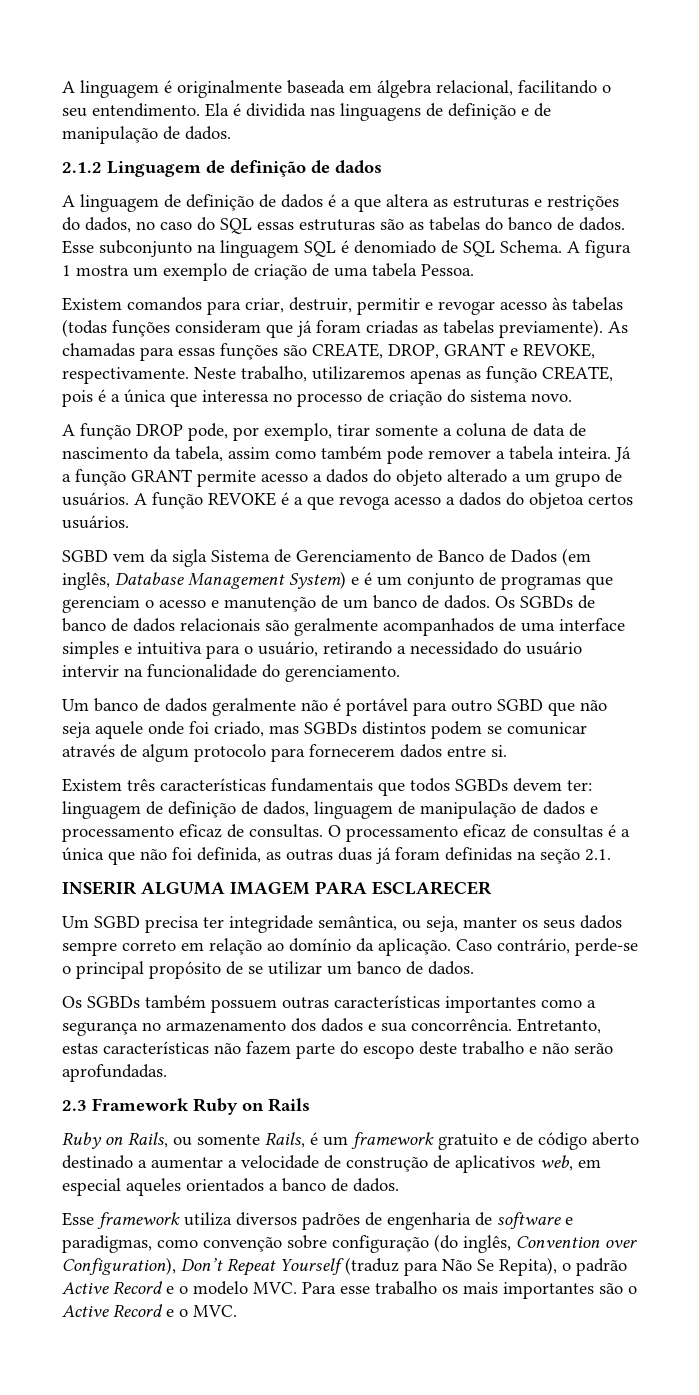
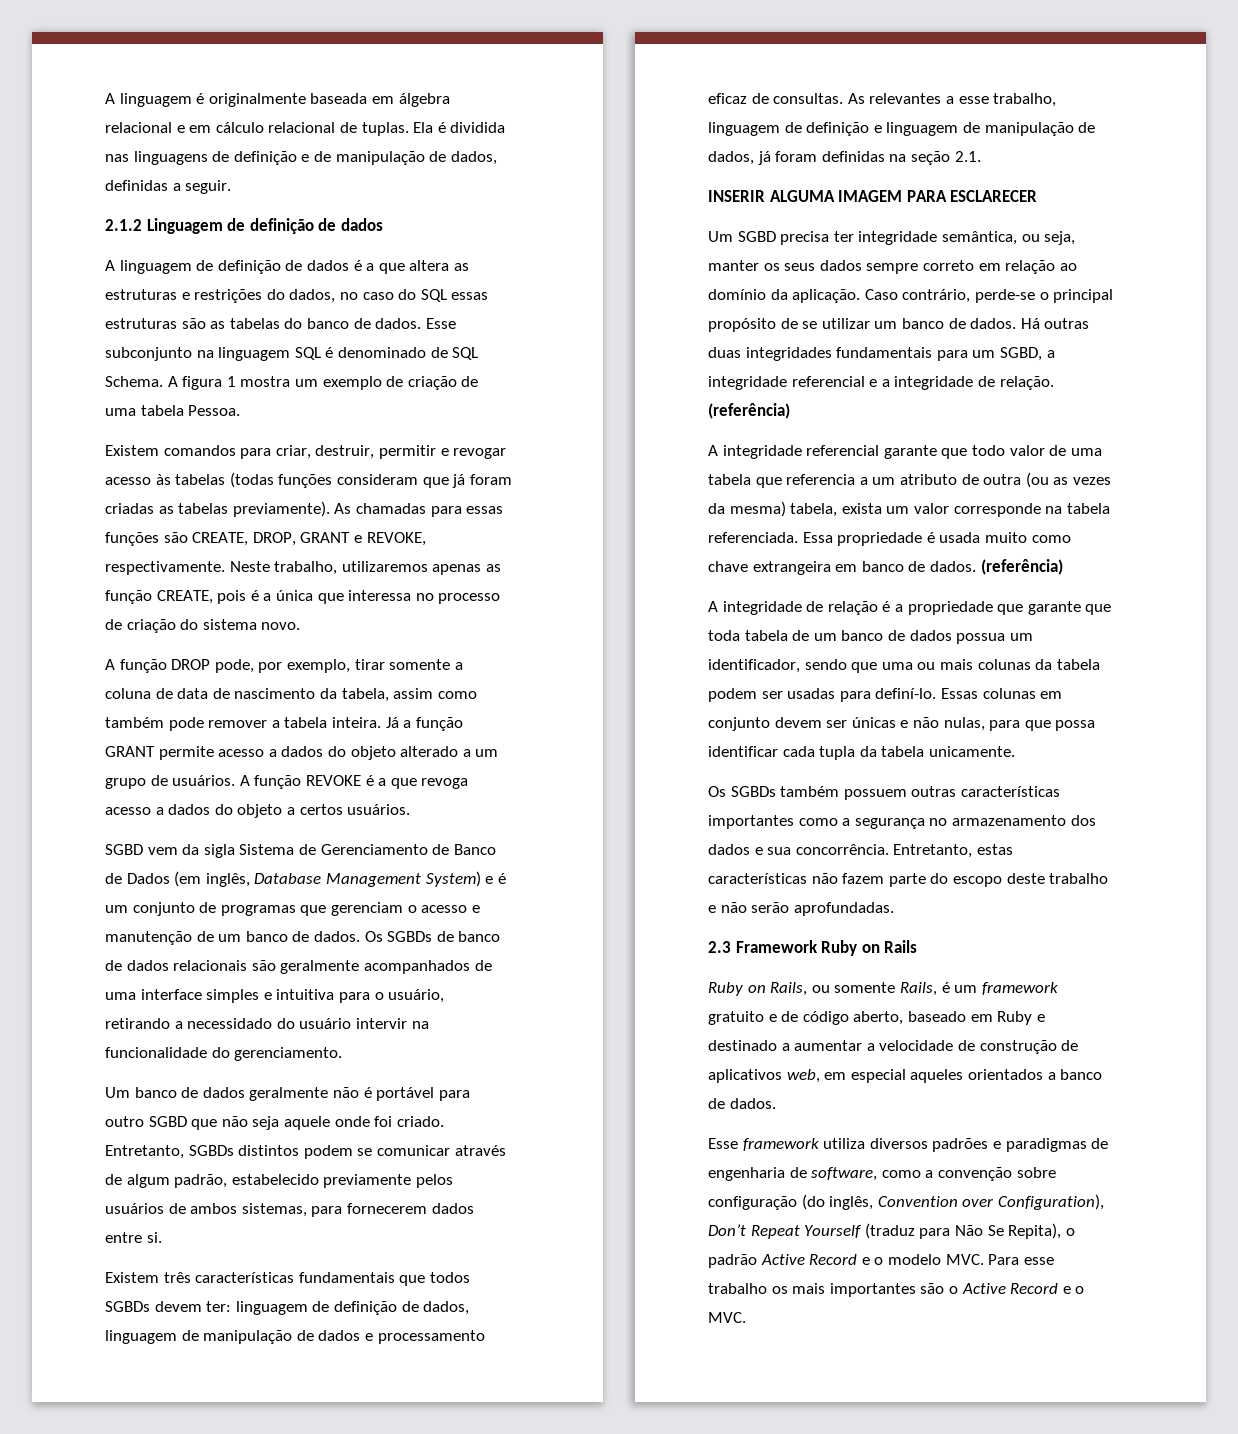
[436,80,611,96] [62,103,200,117] relacional, facilitando o seu entendimento. -> [105,122,409,136] relacional e em cálculo relacional de tuplas.
[185,126,231,140] dados. -> [450,151,497,165] [105,180,232,194] dados, definidas a seguir.
[354,240,436,254] denomiado -> [337,347,426,358] denominado
[529,492,584,509] objetoa -> [237,804,295,818] objeto a
[214,721,299,737] criado, mas -> [396,1116,444,1127] [105,1145,184,1159] criado. Entretanto,
[194,744,266,762] protocolo -> [174,1174,453,1188] [105,1203,307,1217] padrão, estabelecido previamente pelos usuários de ambos sistemas,
[328,824,630,842] [62,847,372,865] O processamento eficaz de consultas é a única que não foi definida, as outras duas -> [847,93,1057,107] [708,122,1096,136] [708,151,754,165] As relevantes a esse trabalho, linguagem de definição e linguagem de manipulação de dados,
(474, 968) none -> [1020,318,1090,329] [708,347,1055,361] [708,376,1054,390] [708,403,790,419] [708,445,1102,459] [708,472,1111,488] [708,501,1110,517] [708,532,1071,546] [708,559,1063,575] [708,601,1112,615] [708,630,1033,644] [708,659,1100,673] [708,688,1063,702] [708,717,1096,731] [708,746,1015,760] Há outras duas integridades fundamentais para um SGBD, a integridade referencial e a integridade de relação. (referência) // A integridade referencial garante que todo valor de uma tabela que referencia a um atributo de outra (ou as vezes da mesma) tabela, exista um valor corresponde na tabela referenciada. Essa propriedade é usada muito como chave extrangeira em banco de dados. (referência) // A integridade de relação é a propriedade que garante que toda tabela de um banco de dados possua um identificador, sendo que uma ou mais colunas da tabela podem ser usadas para definí-lo. Essas colunas em conjunto devem ser únicas e não nulas, para que possa identificar cada tupla da tabela unicamente.
[592,1132,639,1146] aberto -> [853,1011,1045,1025] aberto, baseado em Ruby e
(360, 1221) none -> [992,1138,1087,1152] e paradigmas
[497,1212,573,1229] [62,1235,198,1253] software e paradigmas, como -> [811,1167,934,1181] software, como a

